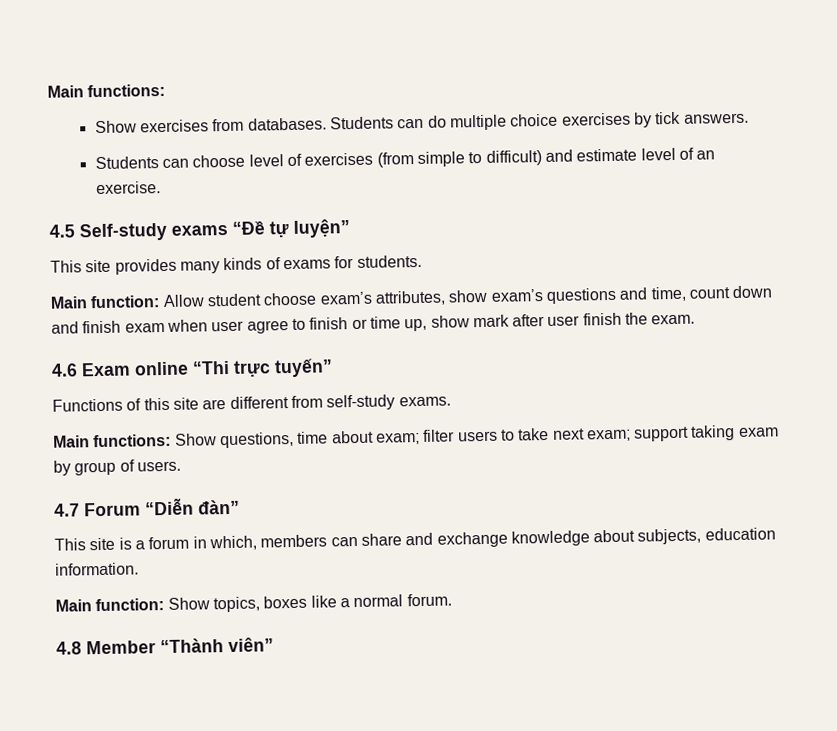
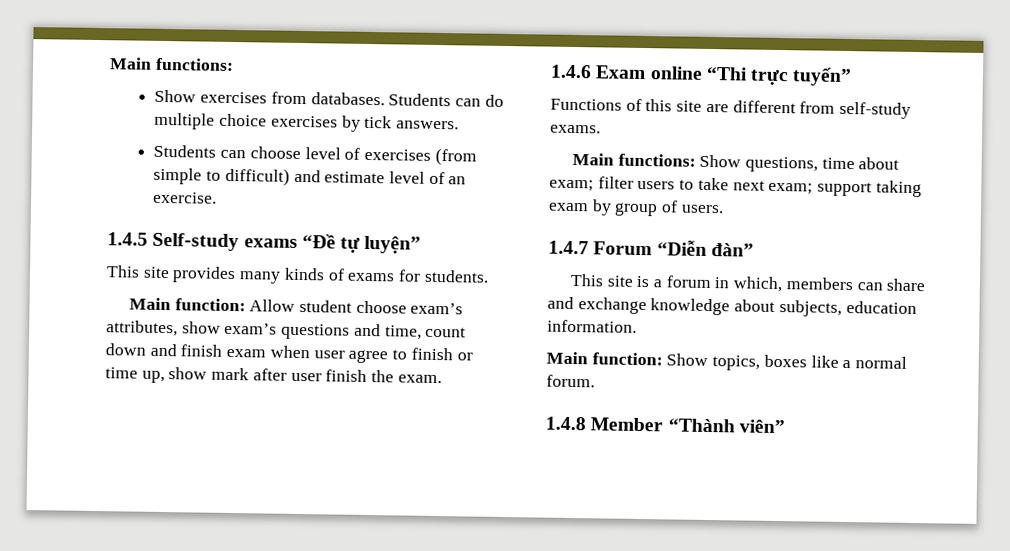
[49,224,75,238] 4.5 -> [107,232,148,246] 1.4.5
[51,363,78,377] 4.6 -> [550,64,592,79] 1.4.6
[54,503,80,517] 4.7 -> [548,240,589,255] 1.4.7
[56,641,82,655] 4.8 -> [545,416,586,431] 1.4.8

